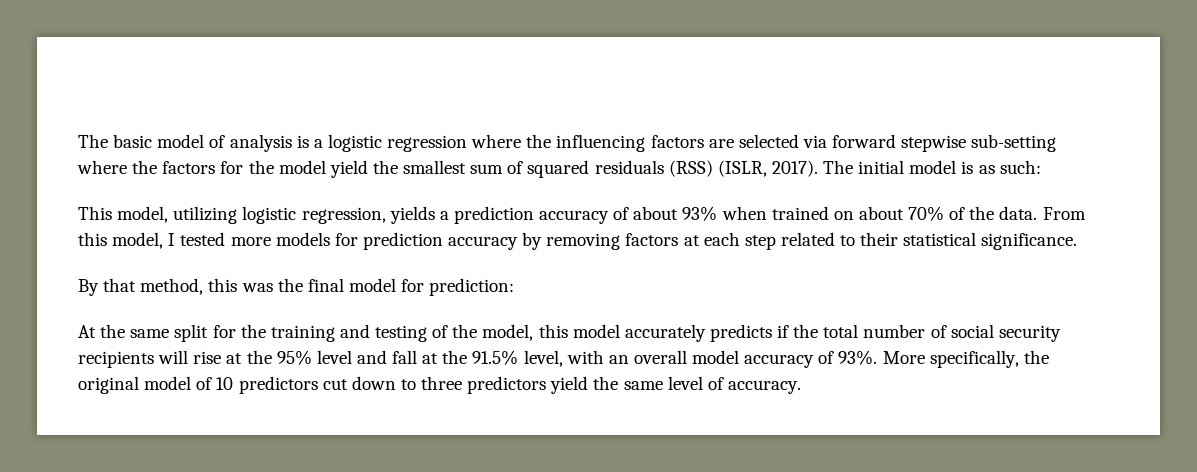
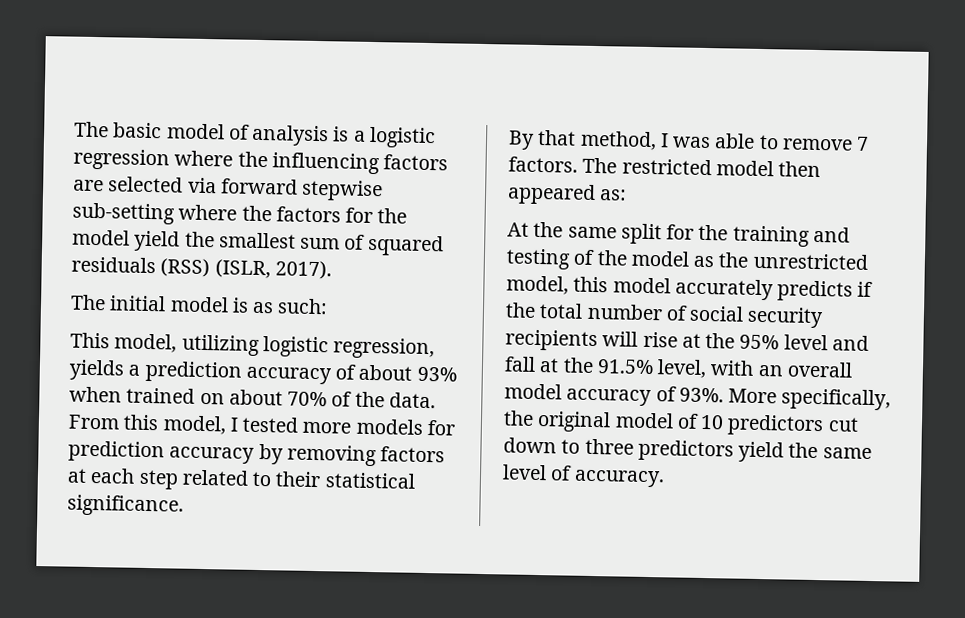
(818, 168) none -> (332, 270) //
[208,278,515,296] this was the final model for prediction: -> [659,133,870,151] [508,156,822,178] [507,183,628,206] I was able to remove 7 factors. The restricted model then appeared as:
(478, 331) none -> [630,250,869,270] model as the unrestricted

